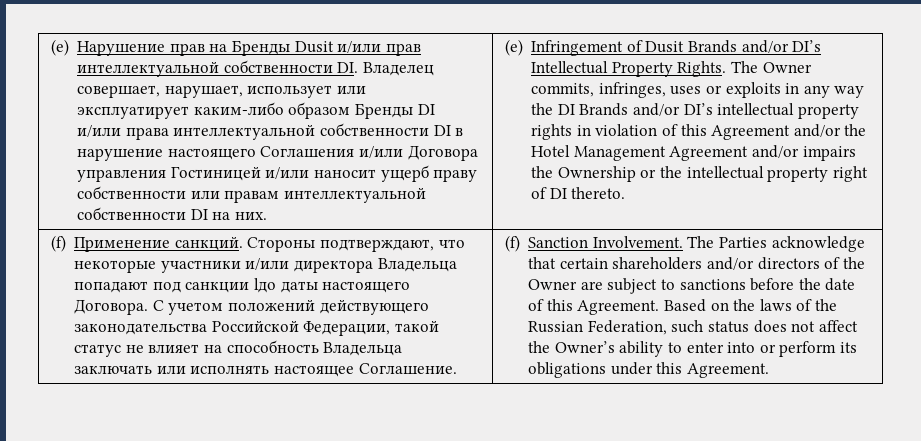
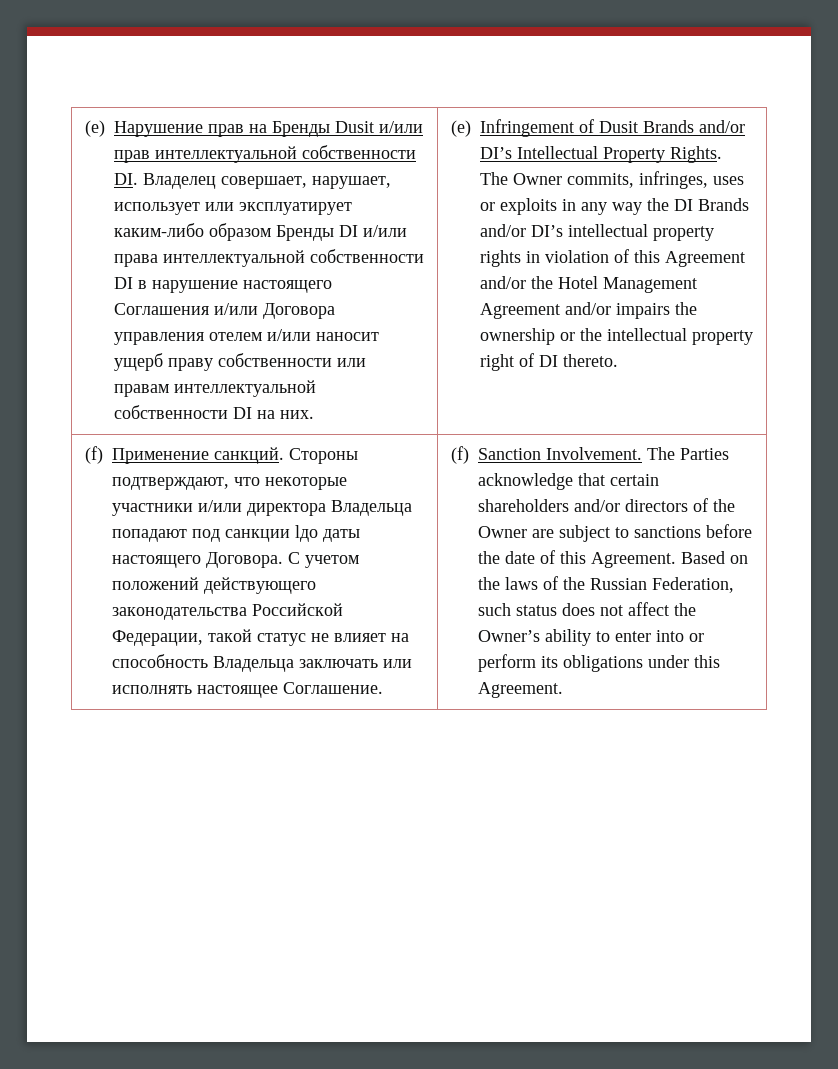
[170,166,261,181] Гостиницей -> [208,332,262,341] отелем
[557,166,636,182] Ownership -> [479,328,555,345] ownership

